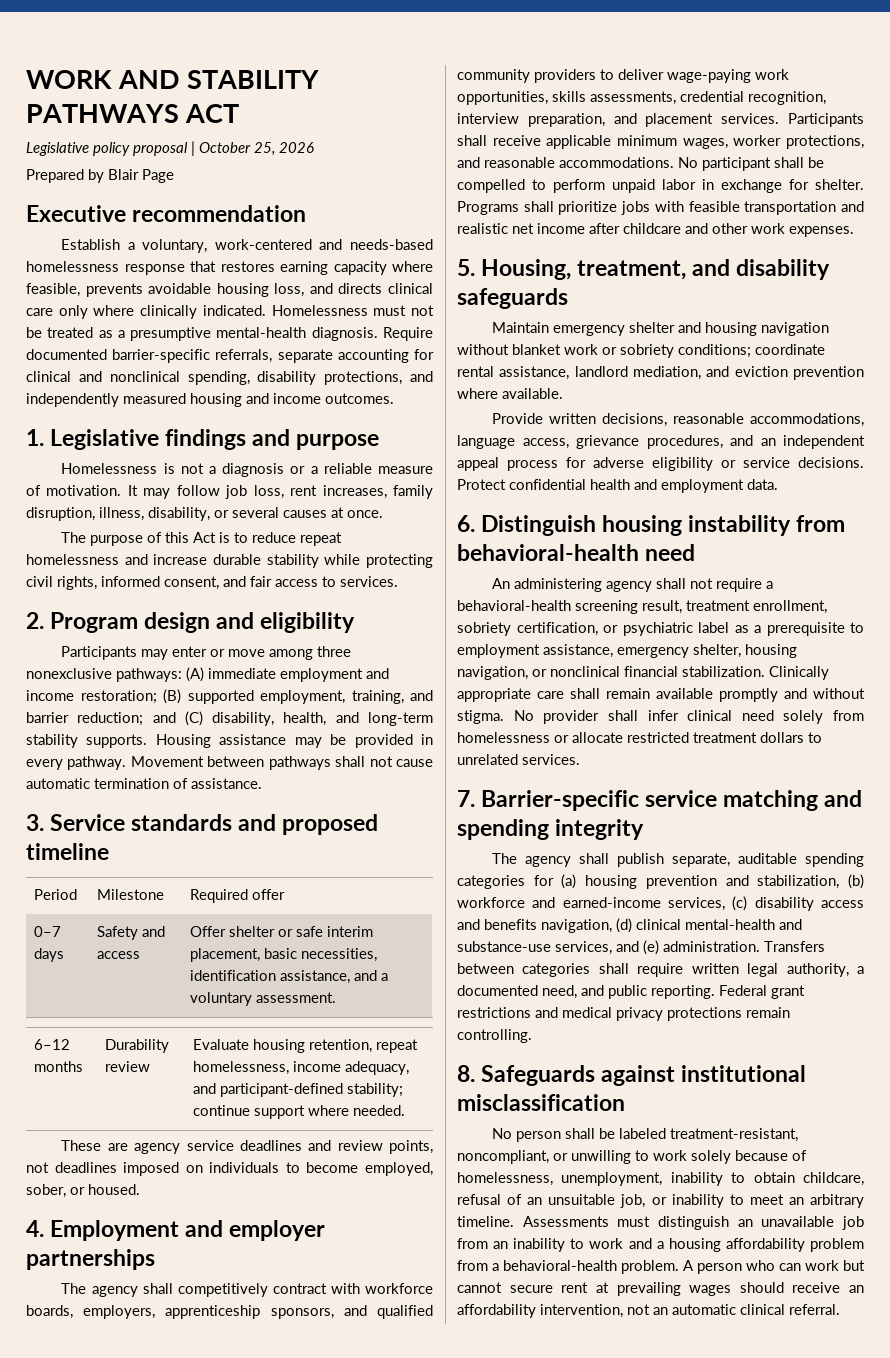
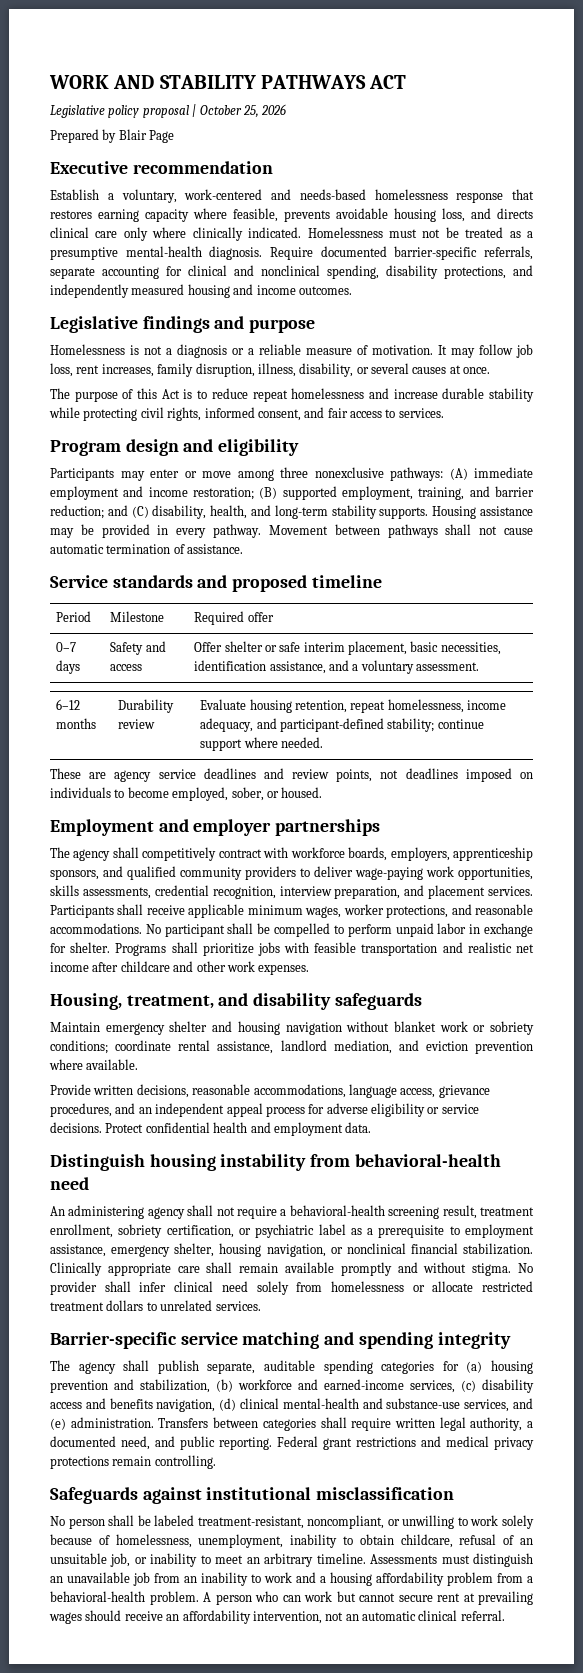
[26,429,44,446] 1. -> (352, 290) none
[26,612,44,629] 2. -> (444, 413) none
[26,814,44,831] 3. -> (244, 549) none
[26,1220,44,1237] 4. -> (323, 792) none
[457,259,475,276] 5. -> (310, 969) none
[457,515,475,532] 6. -> (372, 1127) none
[457,790,475,807] 7. -> (261, 1306) none
[457,1065,475,1082] 8. -> (216, 1462) none

